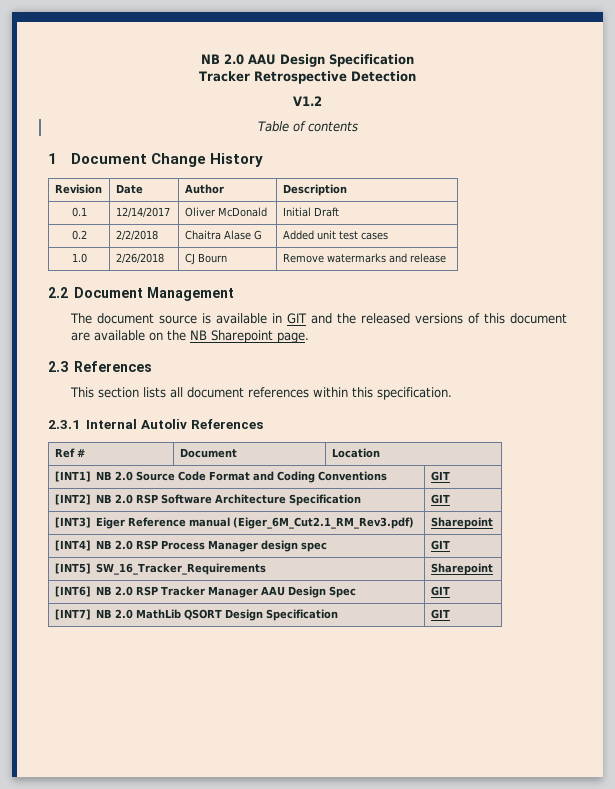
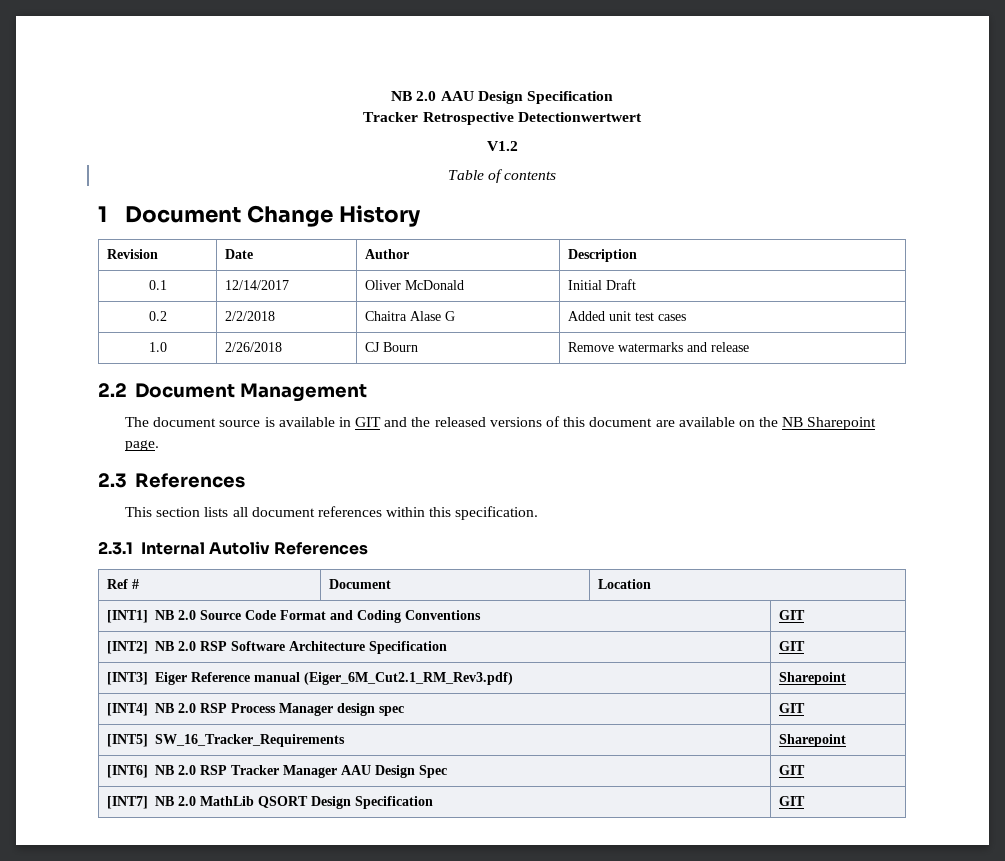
[350,71,416,82] Detection -> [517,112,642,122] Detectionwertwert

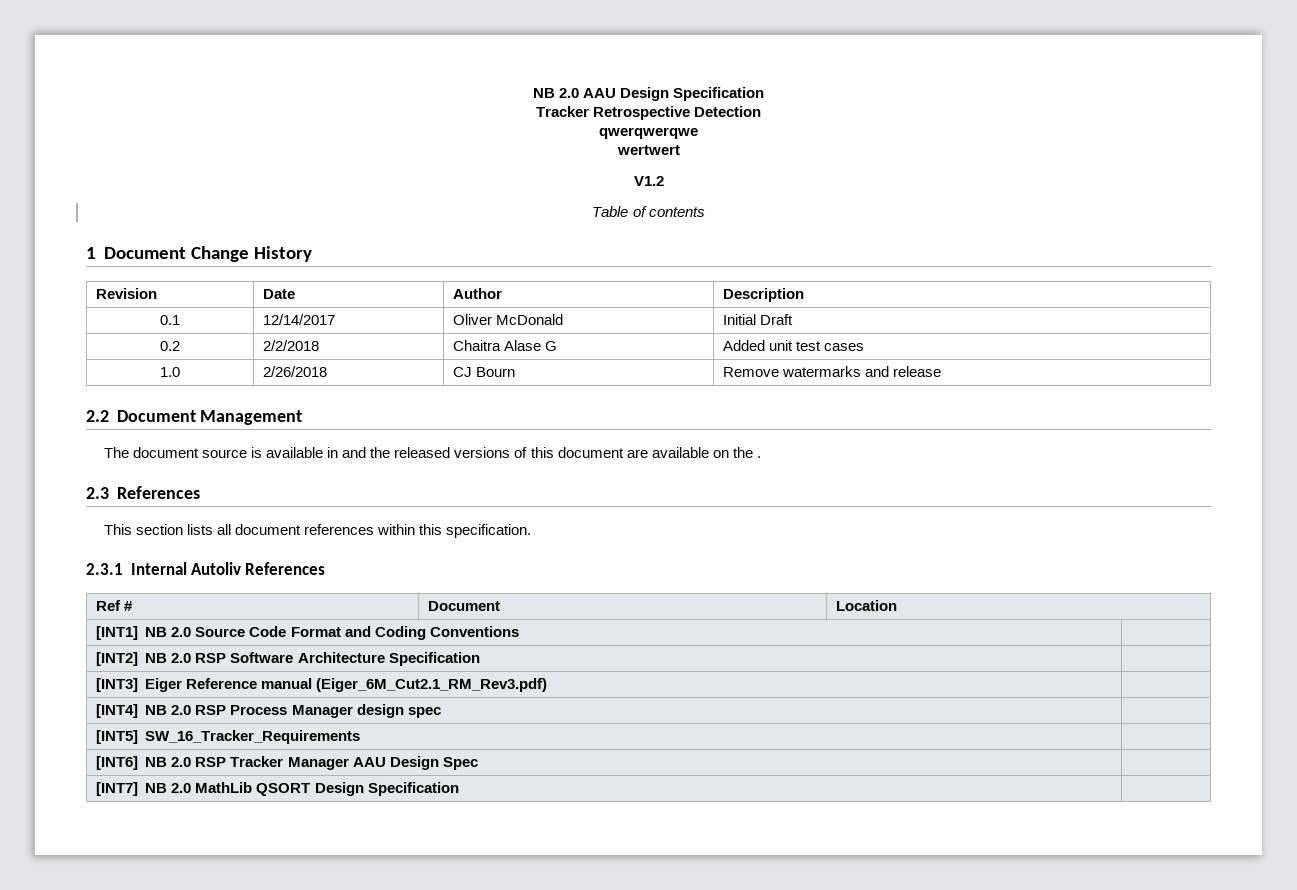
[517,112,642,122] Detectionwertwert -> [694,106,762,117] [599,127,698,139] [616,145,680,155] Detection // qwerqwerqwe // wertwert
[355,417,382,427] GIT -> (339, 452) none
[782,417,877,430] [124,440,159,451] NB Sharepoint page. -> [756,456,761,458] .
[778,610,805,620] GIT -> (519, 631) none
[778,641,805,651] GIT -> (480, 659) none
[778,672,846,685] Sharepoint -> (548, 685) none
[778,703,805,713] GIT -> (441, 712) none
[778,734,846,747] Sharepoint -> (361, 737) none
[778,765,805,775] GIT -> (478, 763) none
[778,796,805,806] GIT -> (459, 789) none

